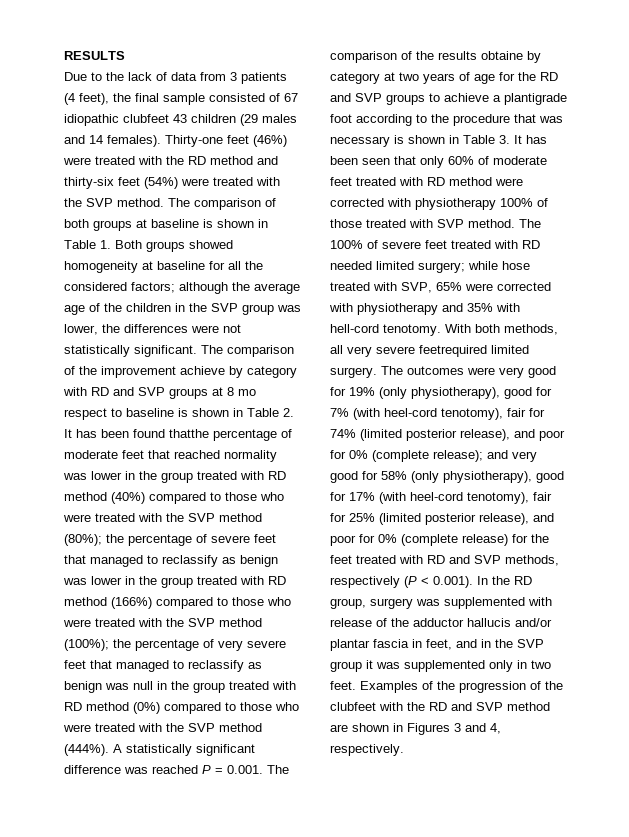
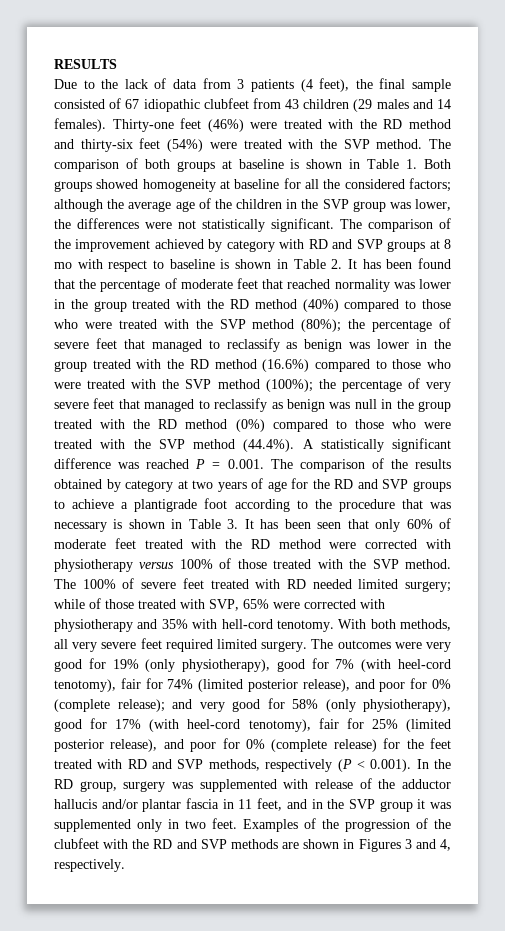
(169, 118) none -> [252,98,281,109] from
[180,366,225,375] achieve -> [154,239,204,249] achieved
(256, 392) none -> [77,259,103,269] with
[169,429,209,438] thatthe -> [54,279,97,289] that the
(264, 475) none -> [207,299,225,309] the
[268,576,286,585] [64,597,152,609] RD method (166%) -> [167,359,310,372] the RD method (16.6%)
(296, 685) none -> [133,419,151,429] the
[64,744,109,756] (444%). -> [243,439,295,452] (44.4%).
[481,51,523,60] obtaine -> [54,479,102,489] obtained
(423, 181) none -> [225,539,243,549] the
(496, 204) none -> [139,562,175,569] versus
(433, 223) none -> [349,559,367,569] the
[502,261,530,270] hose -> [89,598,134,609] of those
[419,345,487,357] feetrequired -> [140,638,213,652] feet required
(422, 643) none -> [238,799,253,809] 11
[507,702,550,711] method -> [230,839,278,849] methods

